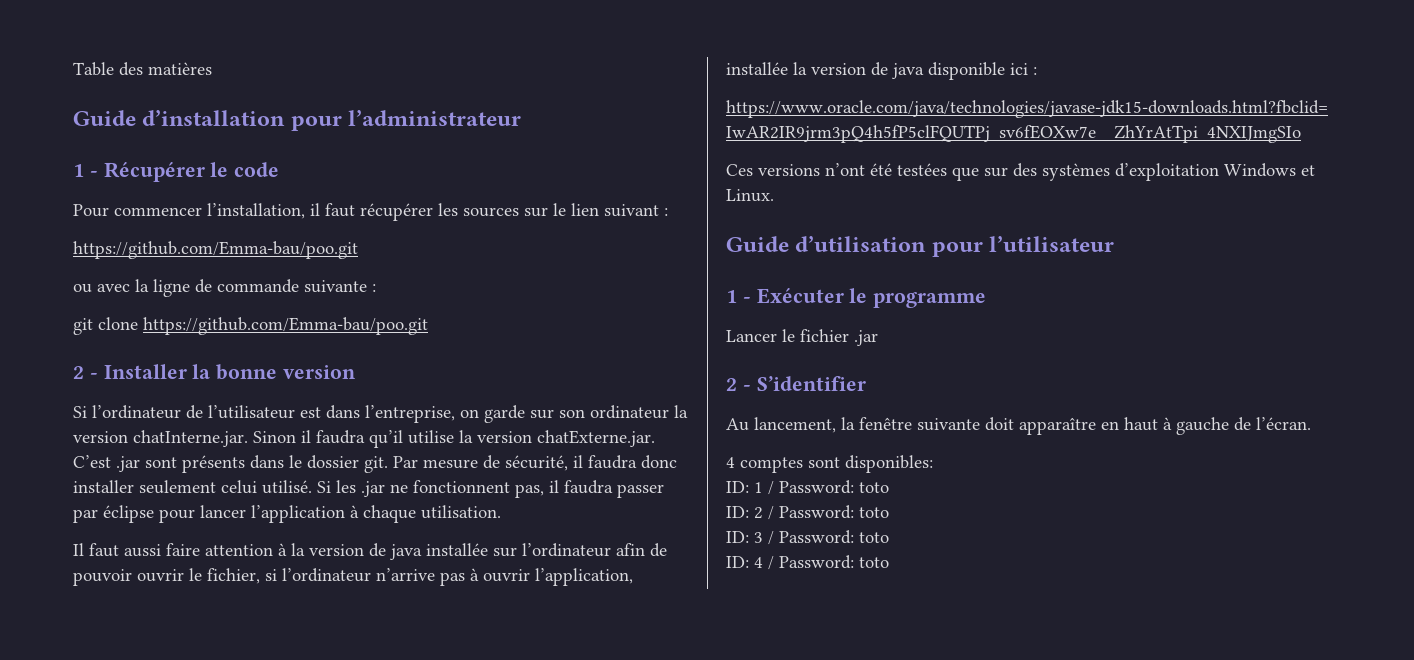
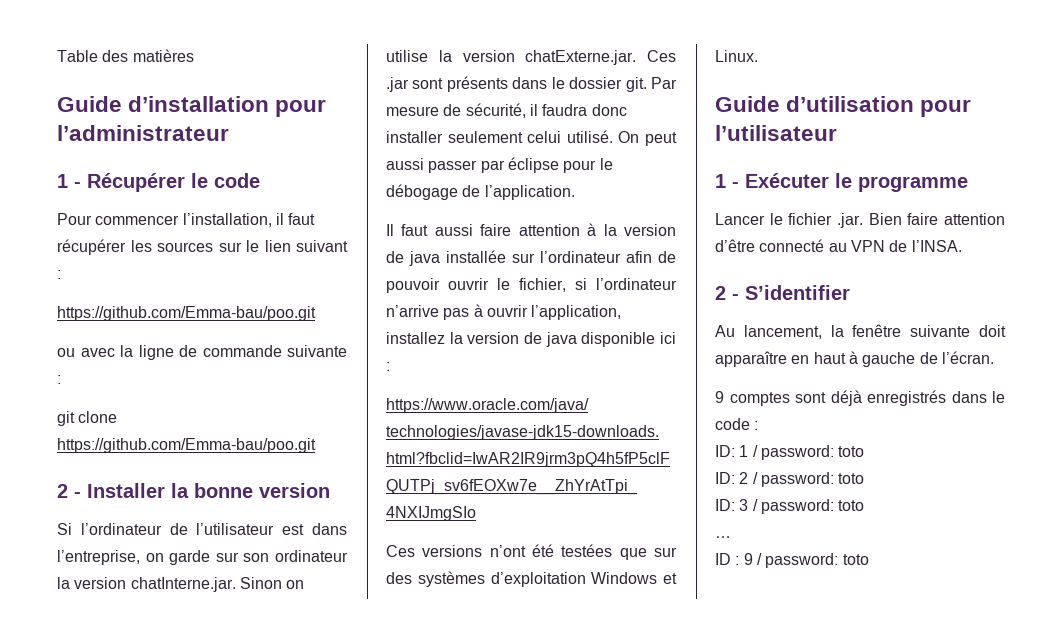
[301,430,403,448] il faudra qu’il -> [286,580,305,589] on
[73,455,111,468] C’est -> [647,50,676,62] Ces
[317,480,664,498] [73,505,501,523] Si les .jar ne fonctionnent pas, il faudra passer par éclipse pour lancer l’application à chaque utilisation. -> [618,131,677,146] [386,157,613,173] [386,184,575,200] On peut aussi passer par éclipse pour le débogage de l’application.
[726,62,788,75] installée -> [386,332,445,344] installez
[854,330,878,346] .jar -> [837,213,1005,228] [715,239,962,252] .jar. Bien faire attention d’être connecté au VPN de l’INSA.
[726,457,735,468] 4 -> [715,391,724,403] 9
[845,455,933,473] disponibles: -> [830,390,1005,406] [715,418,759,430] déjà enregistrés dans le code :
[779,480,854,494] Password: -> [760,445,834,460] password:
[779,505,854,519] Password: -> [760,472,834,487] password:
[779,530,889,544] [726,555,854,570] Password: toto // ID: 4 / Password: -> [760,499,865,514] [715,536,731,538] [715,553,839,568] password: toto // … // ID : 9 / password:

